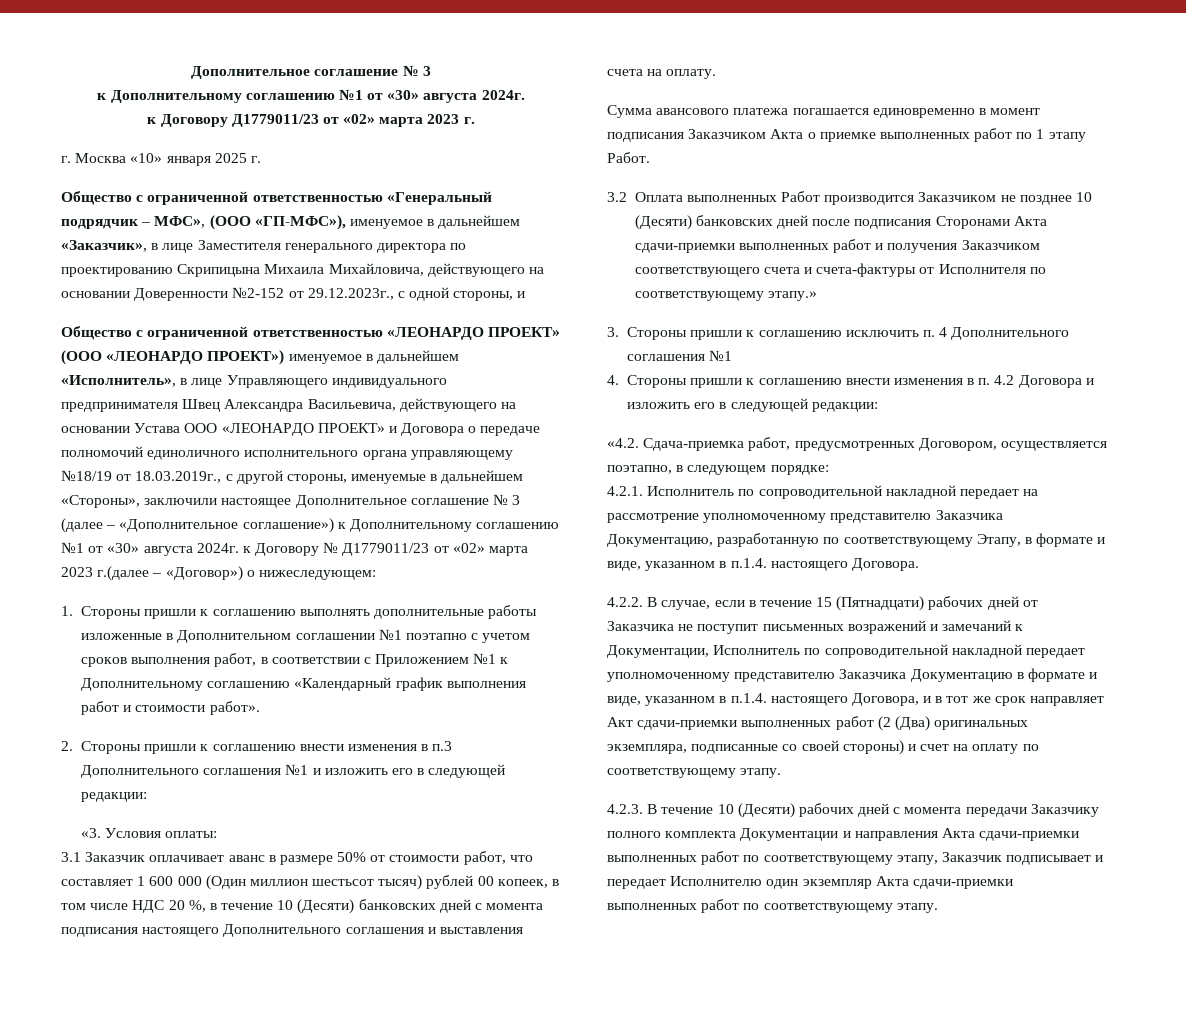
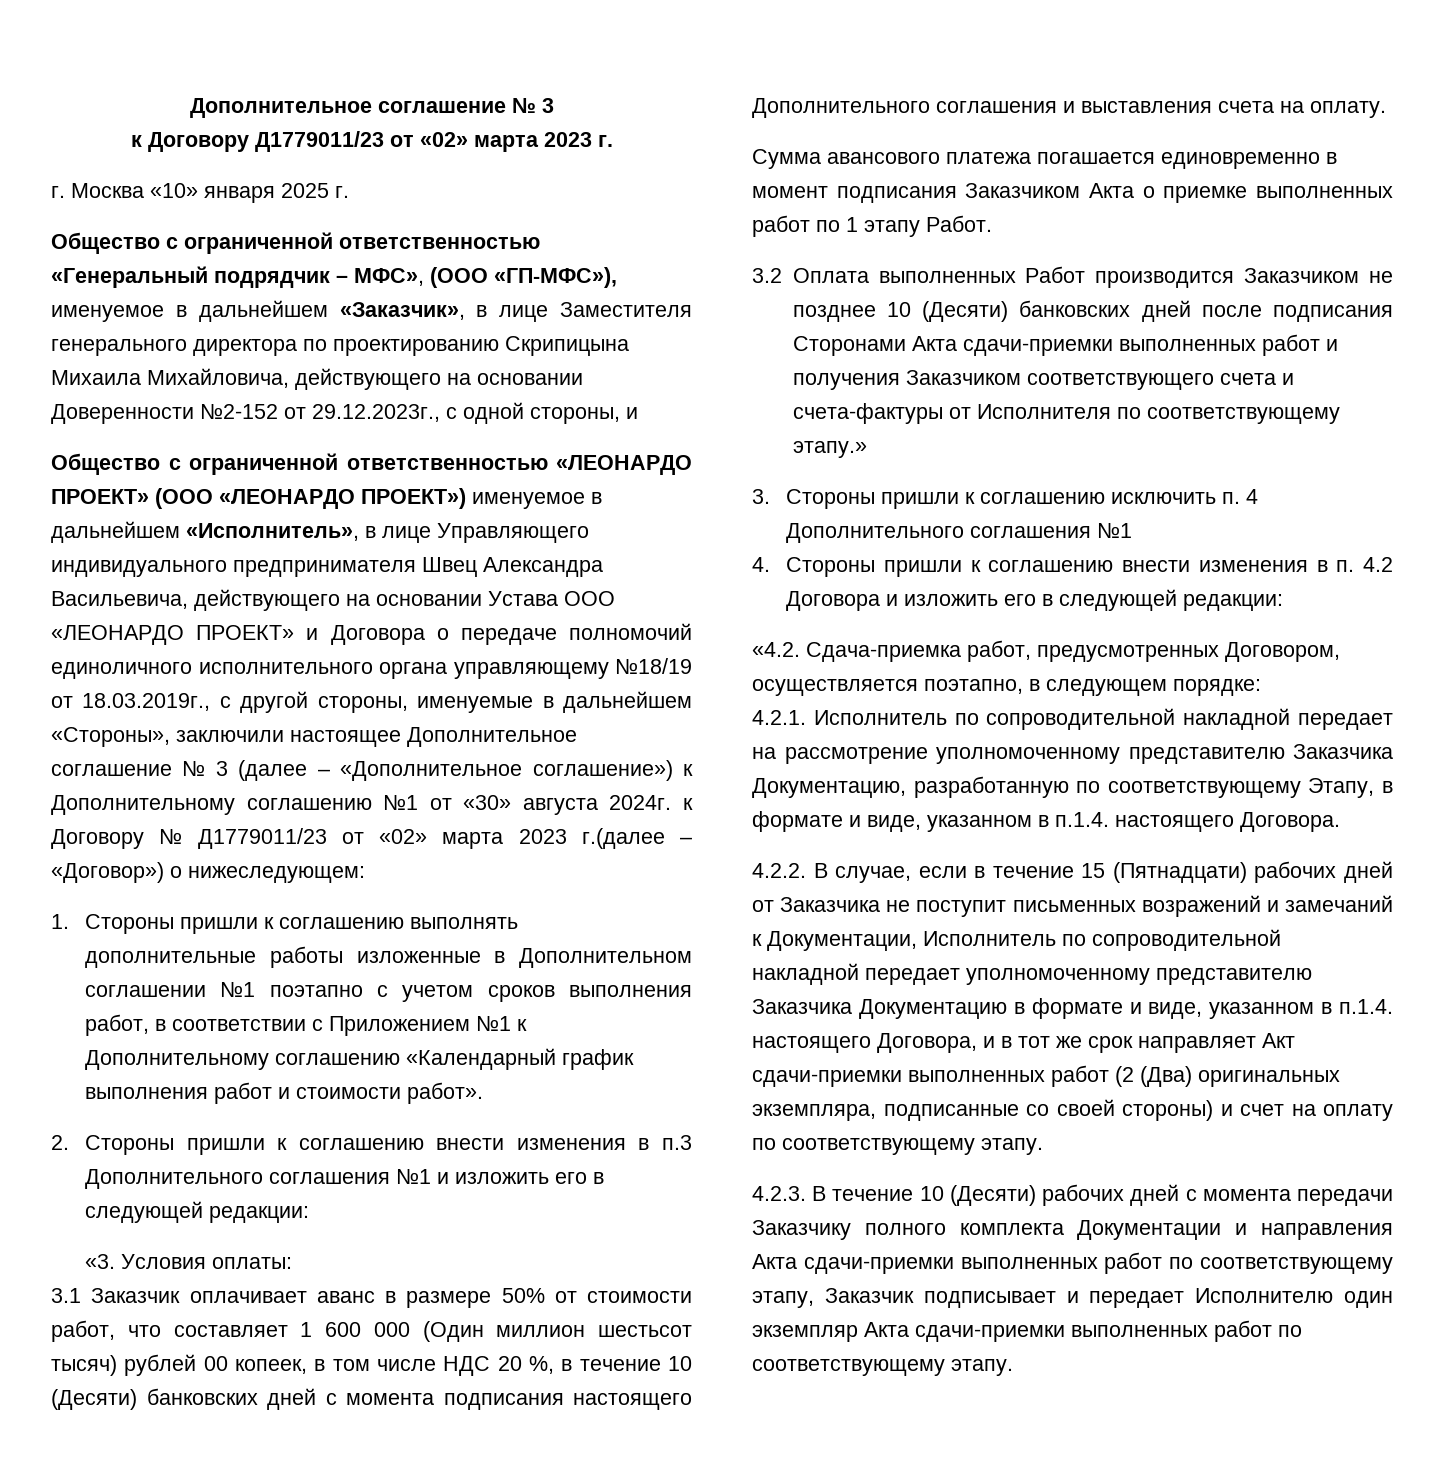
[191,65,431,79] [97,89,525,103] Дополнительное соглашение № 3 // к Дополнительному соглашению №1 от «30» августа 2024г. -> [189,98,554,118] Дополнительное соглашение № 3

